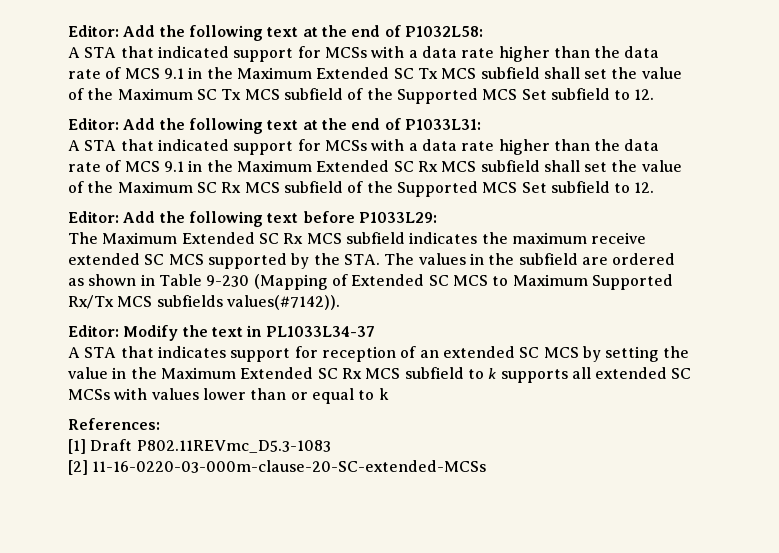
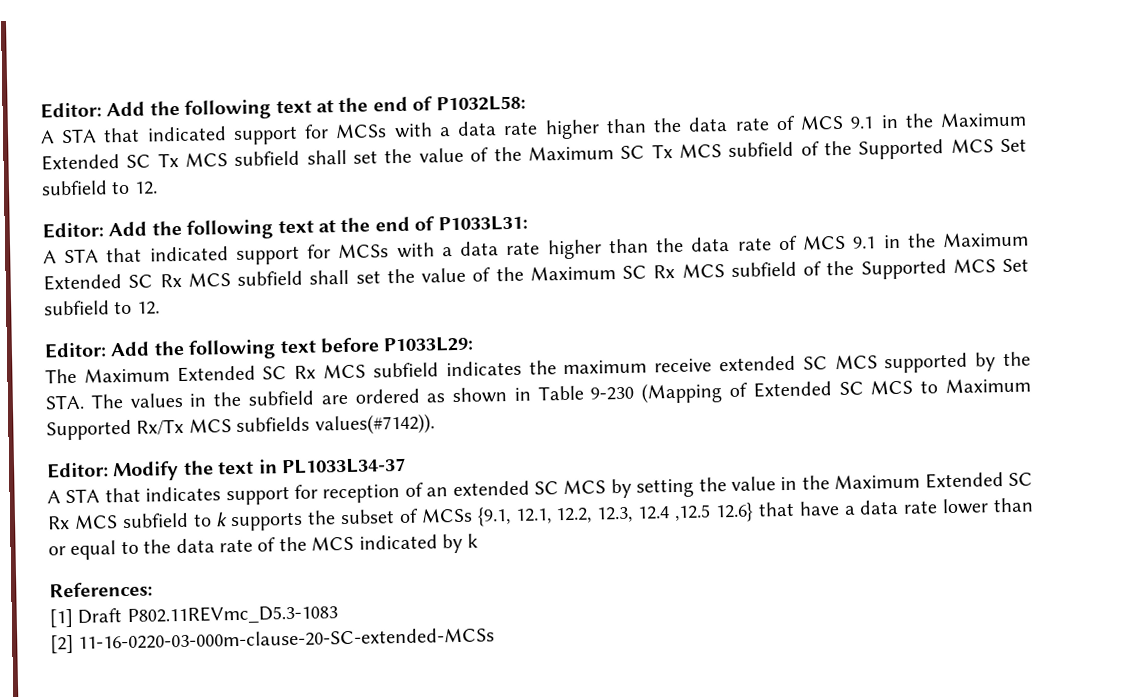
[571,367,692,379] [68,388,199,400] all extended SC MCSs with values -> [307,499,939,527] the subset of MCSs {9.1, 12.1, 12.2, 12.3, 12.4 ,12.5 12.6} that have a data rate
(375, 395) none -> [143,533,463,554] the data rate of the MCS indicated by

